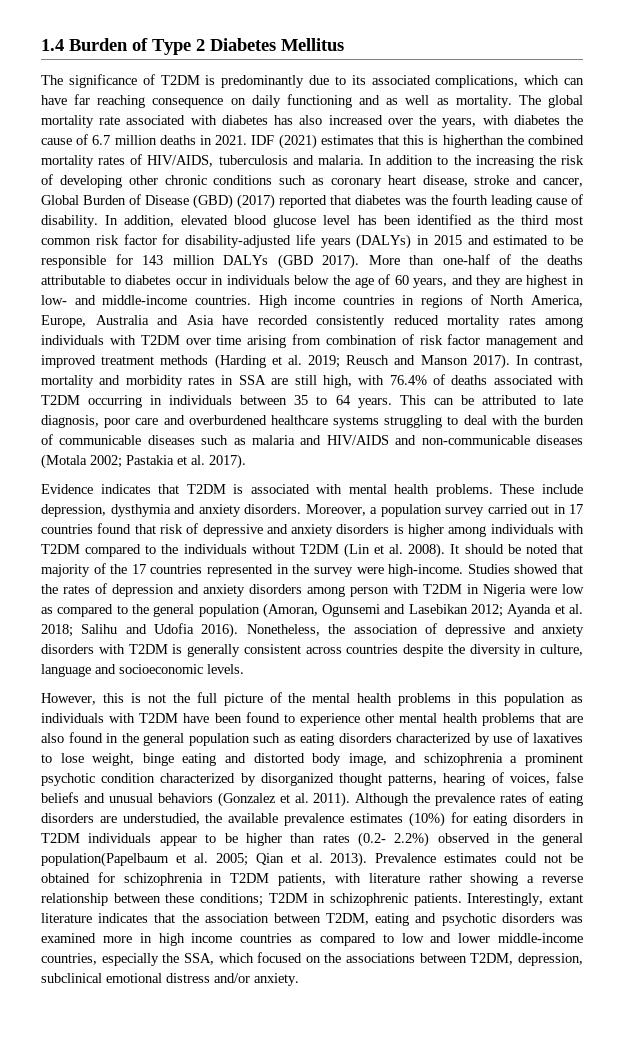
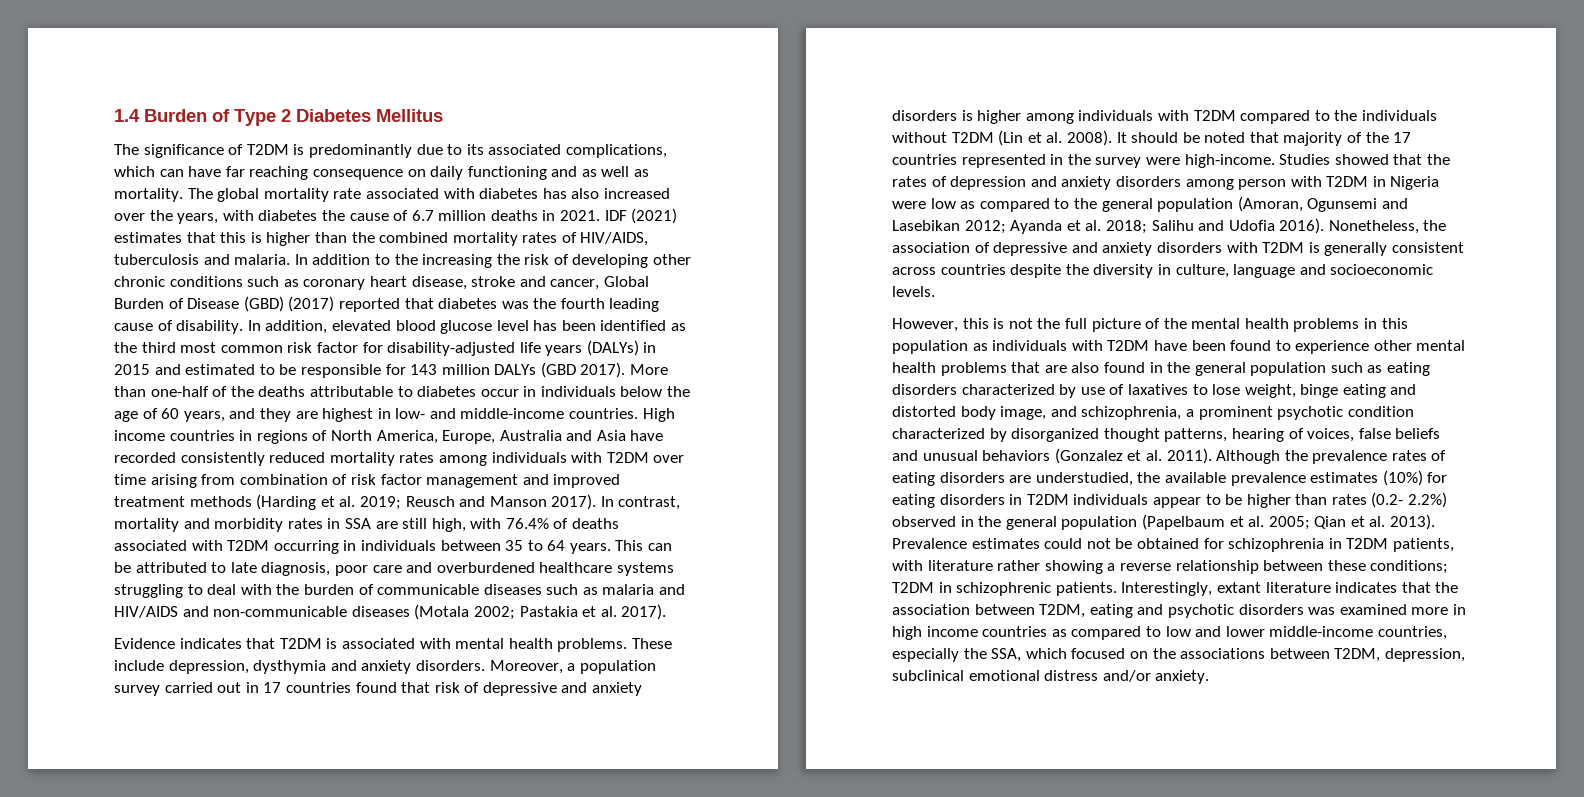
[442,135,504,148] higherthan -> [266,232,347,246] higher than
[423,753,503,766] schizophrenia -> [1081,406,1182,420] schizophrenia,
[41,852,169,867] population(Papelbaum -> [1061,514,1225,530] population (Papelbaum

